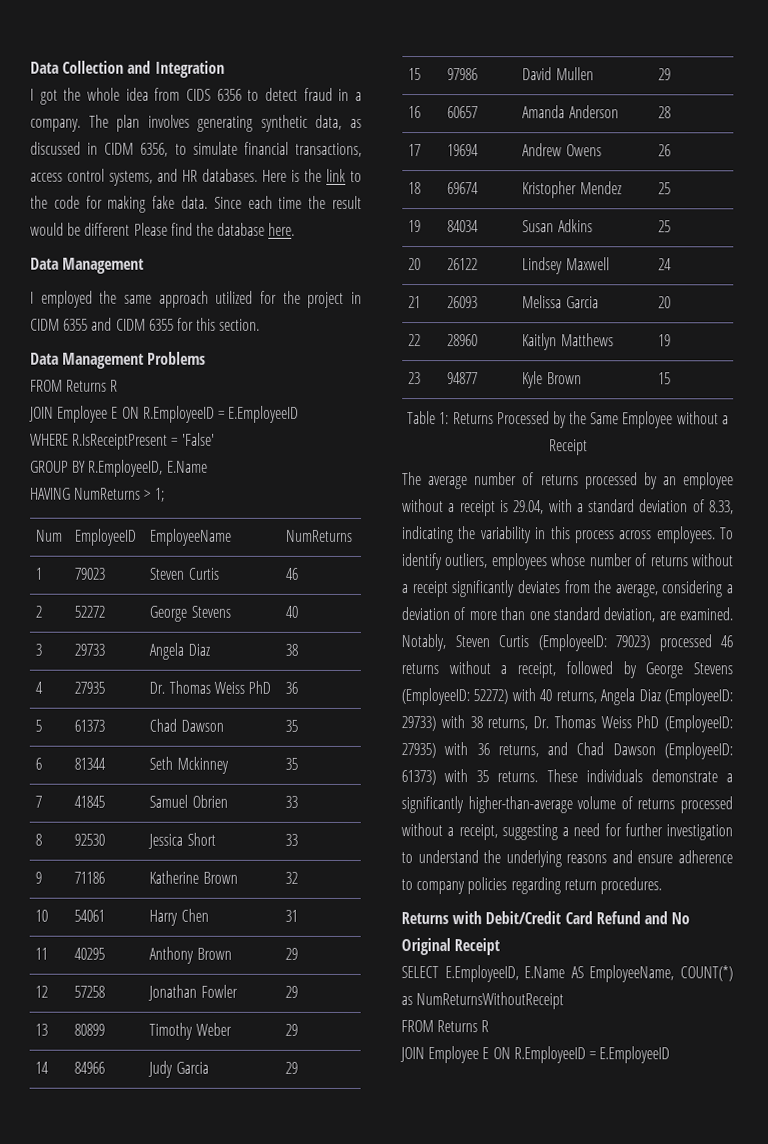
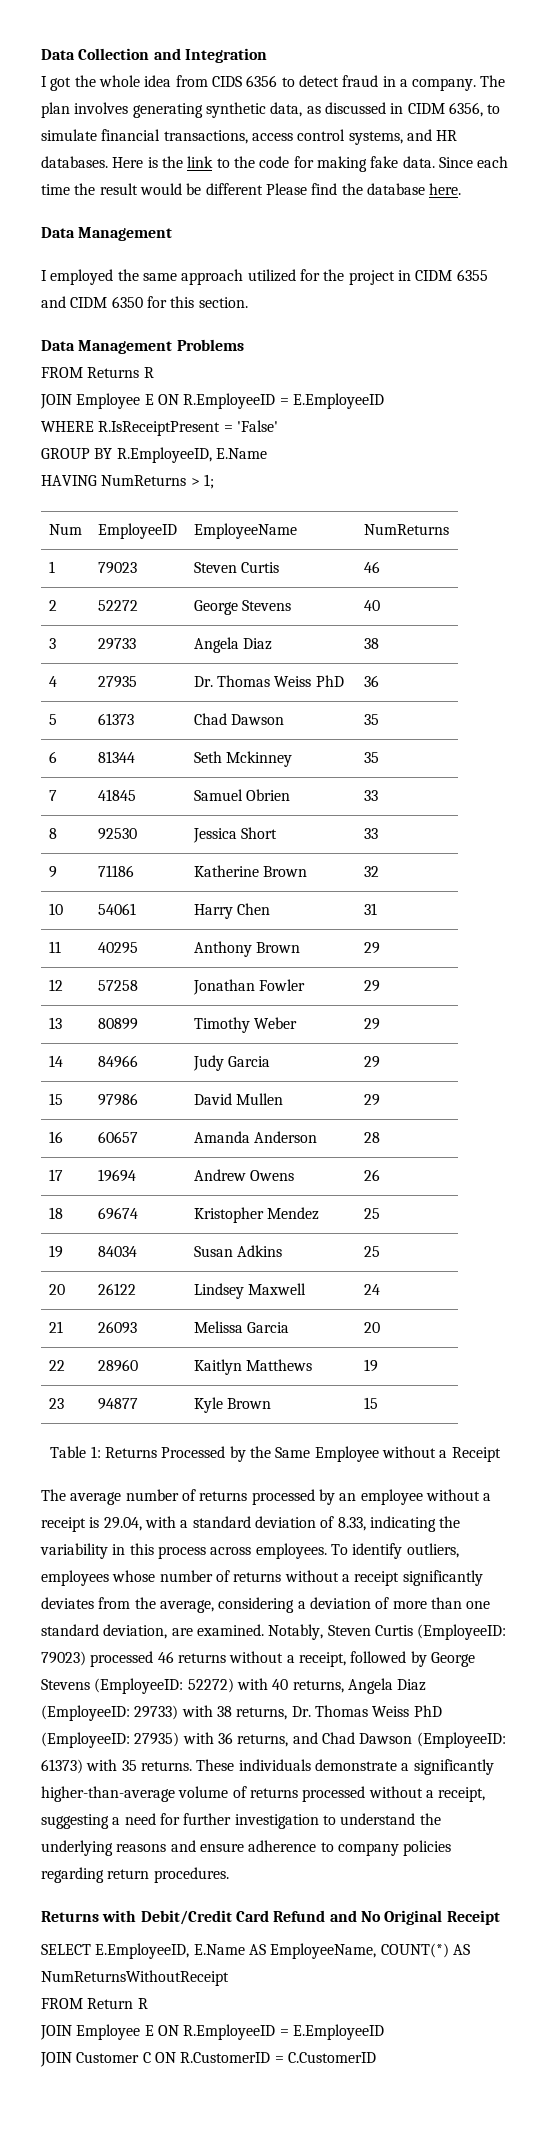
[148,318,174,331] 6355 -> [111,296,143,308] 6350
[401,996,413,1006] as -> [452,1944,470,1955] AS
[437,1020,490,1033] [400,1046,671,1064] Returns R // JOIN Employee E ON R.EmployeeID = E.EmployeeID -> [87,1998,148,2009] [40,2024,384,2040] [40,2052,376,2067] Return R // JOIN Employee E ON R.EmployeeID = E.EmployeeID // JOIN Customer C ON R.CustomerID = C.CustomerID

